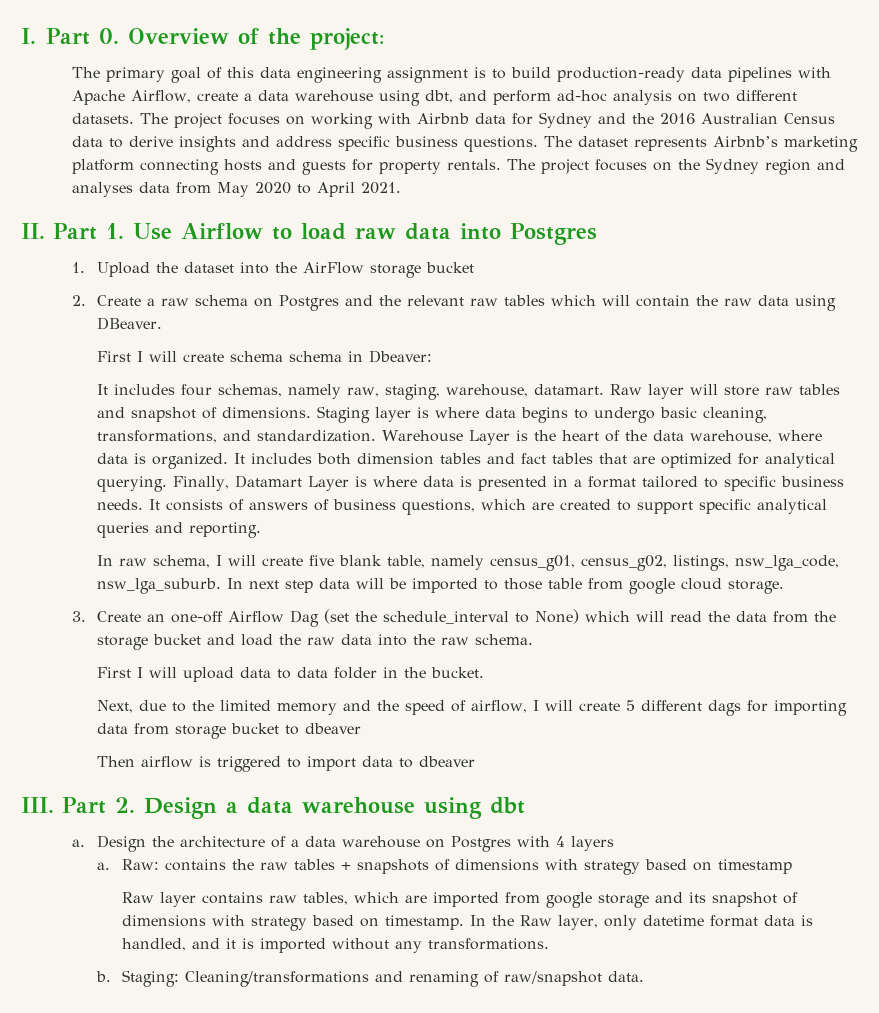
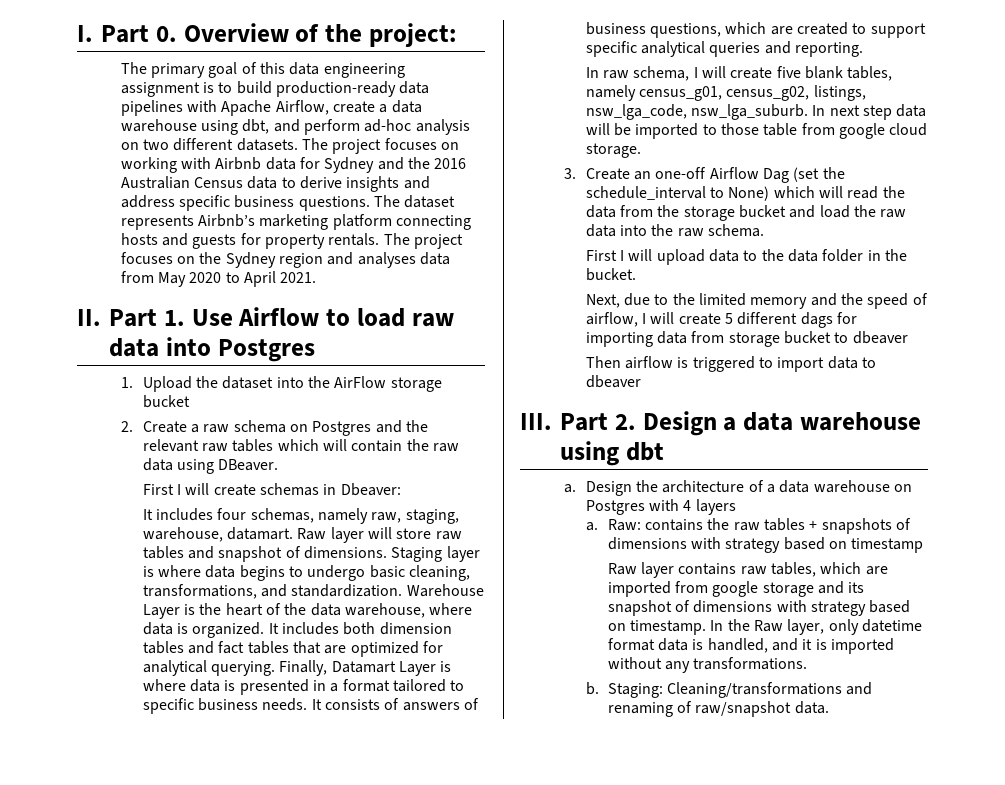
[230,351,343,362] schema schema -> [259,483,319,496] schemas
[387,555,426,568] table, -> [847,66,893,81] tables,
(292, 674) none -> [761,249,784,261] the

